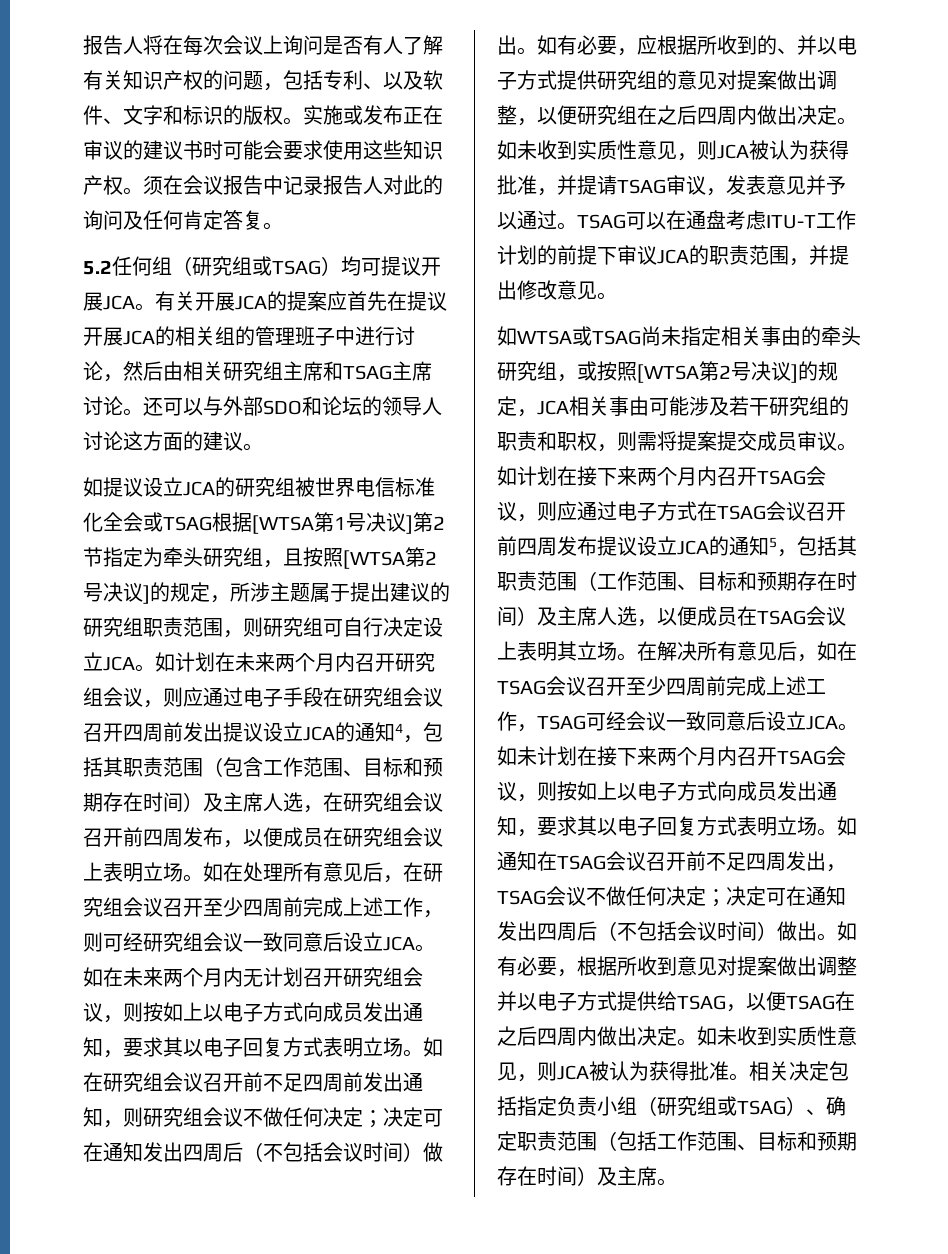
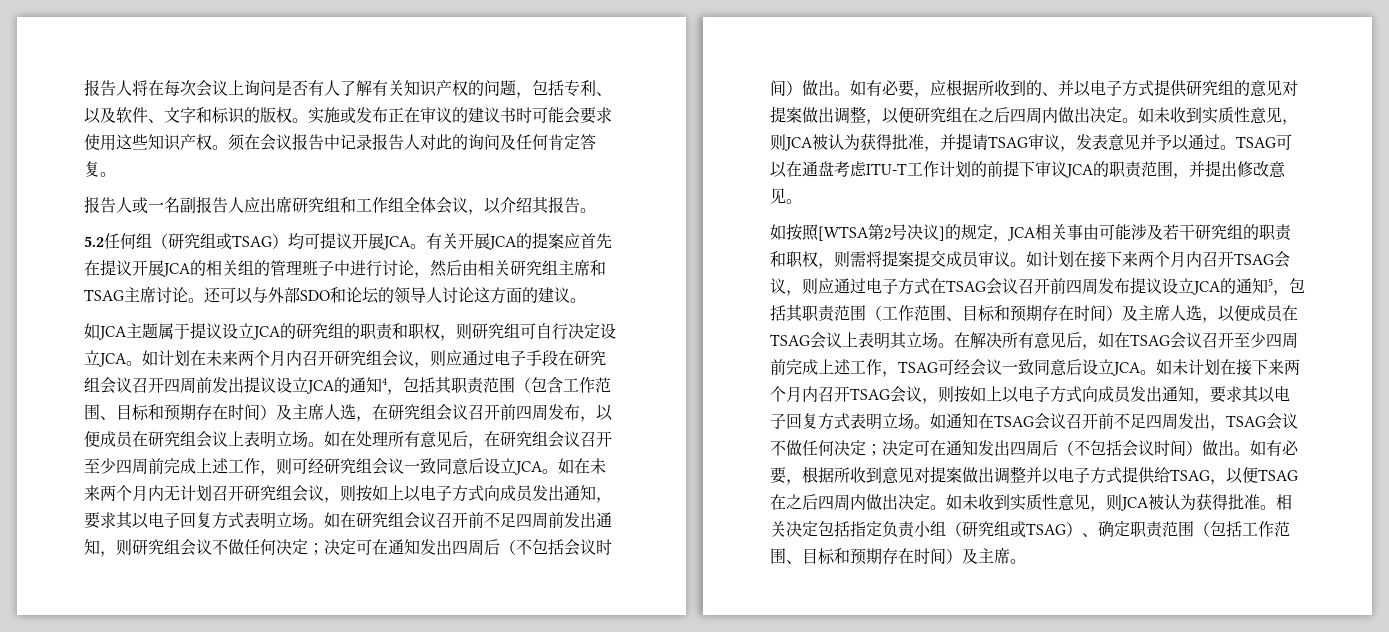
(283, 226) none -> [84,196,596,215] // 报告人或一名副报告人应出席研究组和工作组全体会议，以介绍其报告。
(103, 487) none -> [98,323,190,340] JCA主题属于
[295,477,435,497] [83,512,445,534] [83,547,437,569] [83,582,450,604] [83,617,223,637] 被世界电信标准化全会或TSAG根据[WTSA第1号决议]第2节指定为牵头研究组，且按照[WTSA第2号决议]的规定，所涉主题属于提出建议的研究组职责范围 -> [344,323,440,340] 的职责和职权
[517,326,861,346] [497,361,597,382] WTSA或TSAG尚未指定相关事由的牵头研究组，或 -> (786, 232) none

